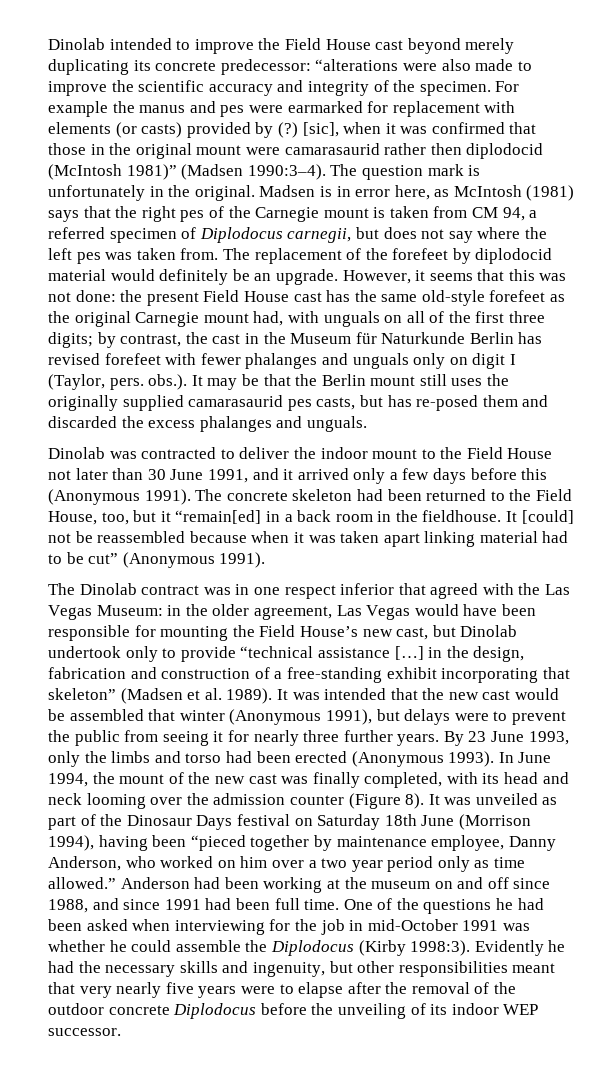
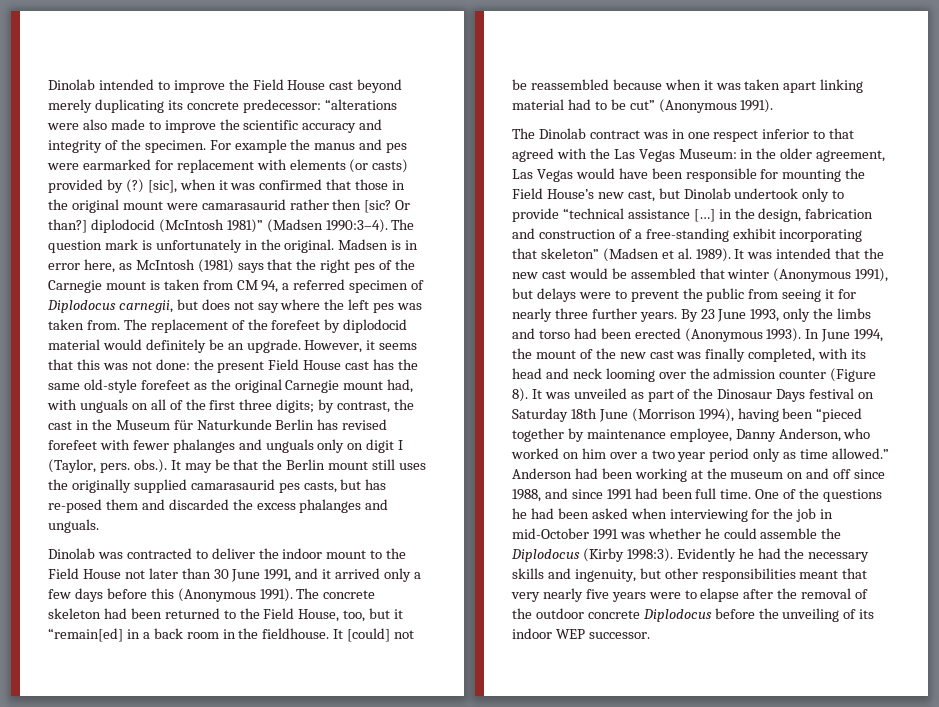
(462, 149) none -> [364,200,411,213] [48,219,87,233] [sic? Or than?]
(395, 589) none -> [813,130,826,139] to

